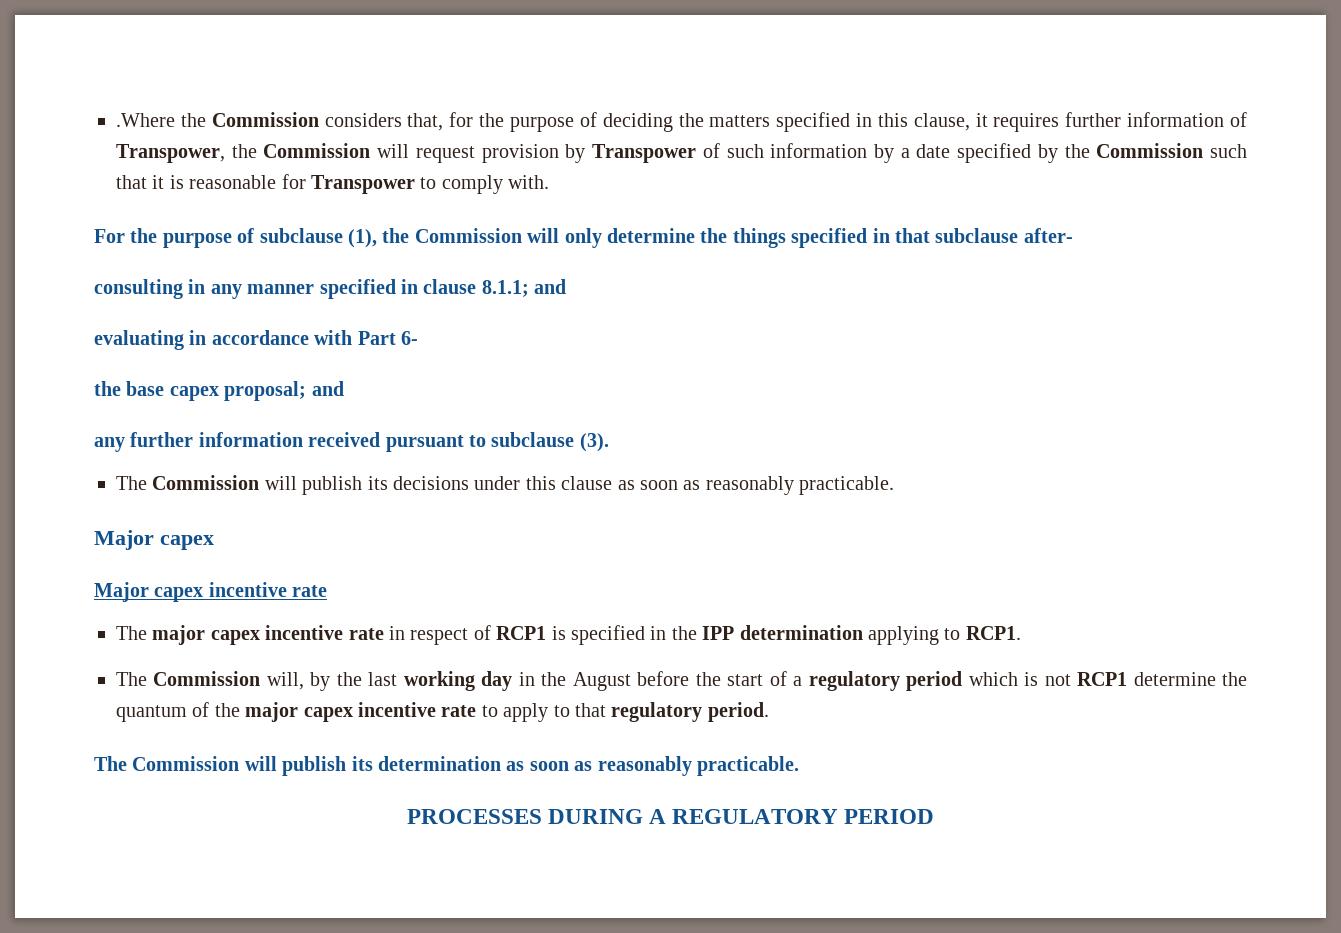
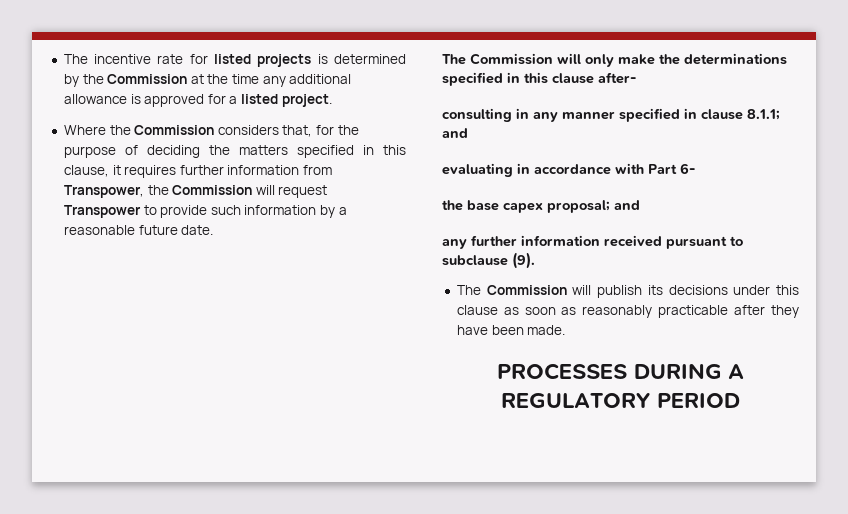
[116,113,175,127] .Where -> [63,54,406,67] [63,74,352,87] [63,94,332,107] [63,125,106,135] The incentive rate for listed projects is determined by the Commission at the time any additional allowance is approved for a listed project. // Where
[1230,112,1247,127] of -> [303,165,333,175] from
[481,143,1247,163] [116,174,550,194] [94,228,1019,248] provision by Transpower of such information by a date specified by the Commission such that it is reasonable for Transpower to comply with. // For the purpose of subclause (1), the Commission will only determine the things specified in that subclause -> [63,205,347,218] [63,225,214,235] [442,53,787,67] [442,72,594,86] Transpower to provide such information by a reasonable future date. // The Commission will only make the determinations specified in this clause
[579,433,609,452] (3). -> [512,252,535,269] (9).
[799,476,895,495] [94,530,214,550] [94,582,328,602] [116,625,1021,645] [116,671,1248,691] [116,702,769,722] [94,756,799,776] practicable. // Major capex // Major capex incentive rate // The major capex incentive rate in respect of RCP1 is specified in the IPP determination applying to RCP1. // The Commission will, by the last working day in the August before the start of a regulatory period which is not RCP1 determine the quantum of the major capex incentive rate to apply to that regulatory period. // The Commission will publish its determination as soon as reasonably practicable. -> [658,305,799,318] [456,325,566,335] practicable after they have been made.

